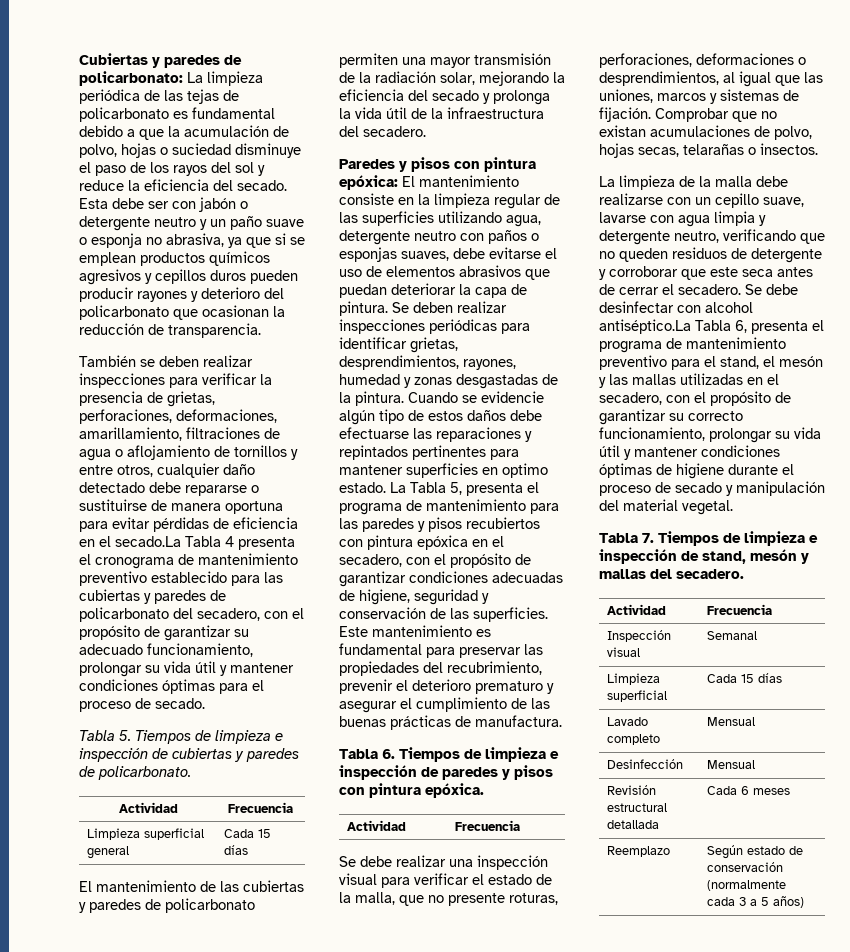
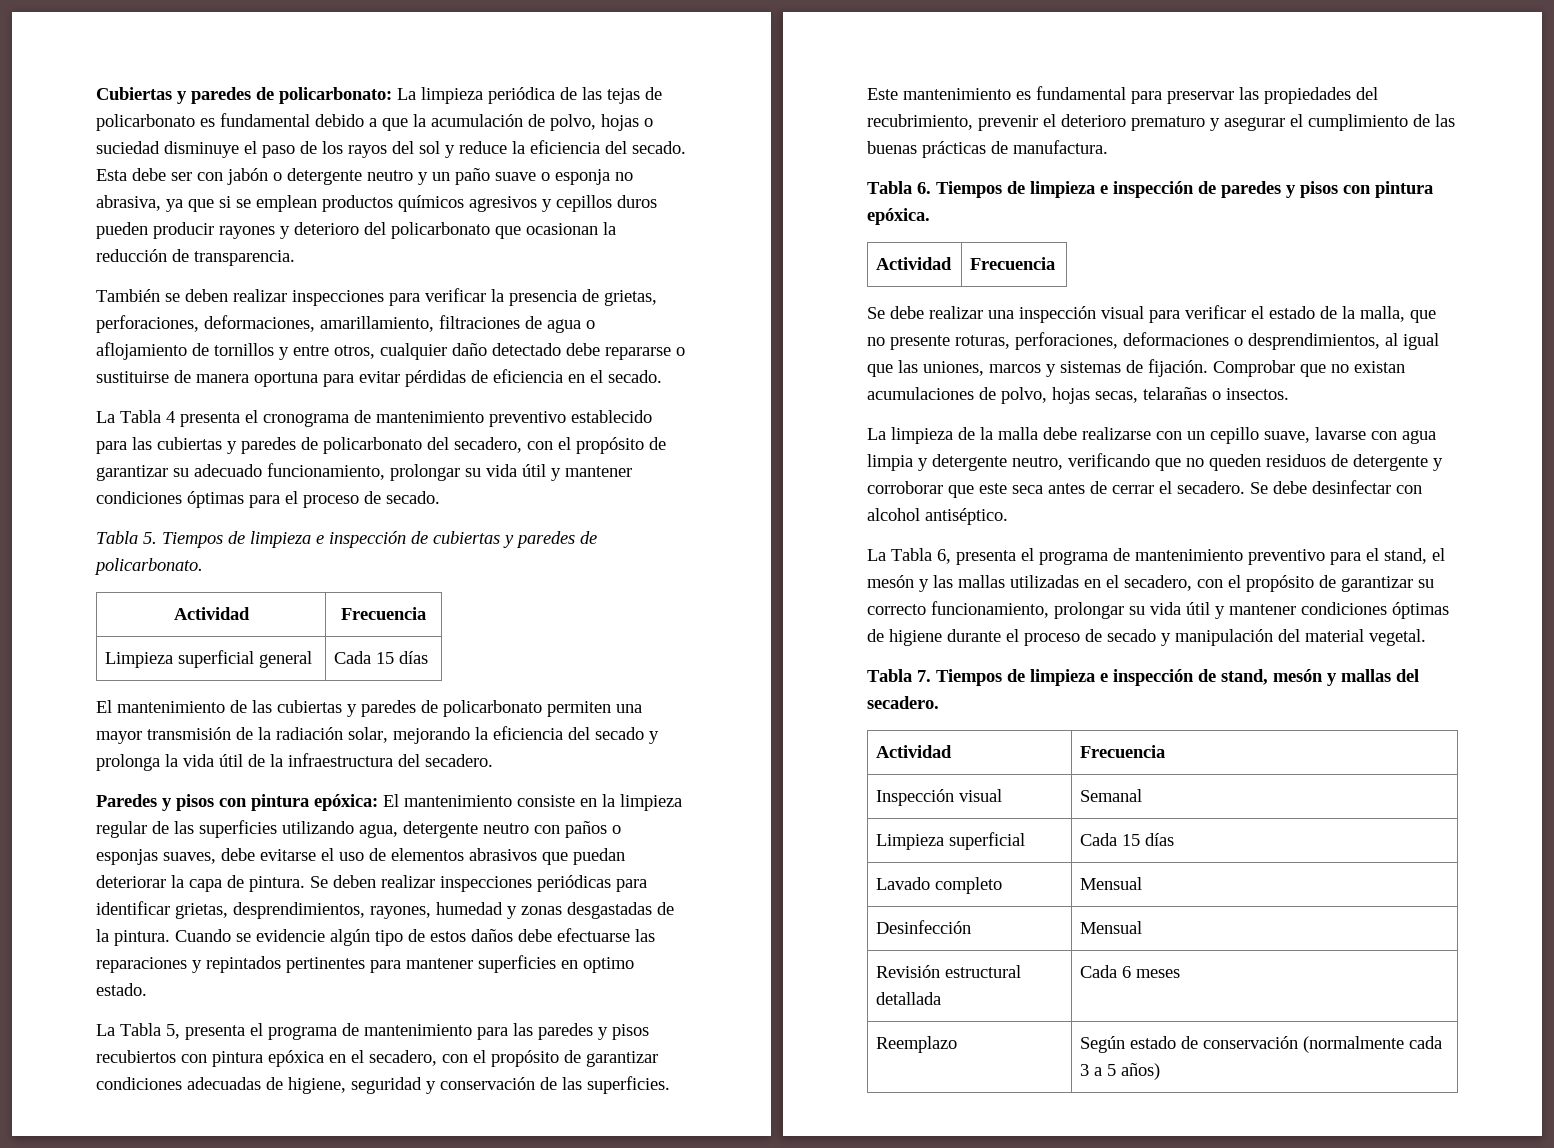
[115,536,181,547] secado.La -> [608,370,662,383] [96,411,115,423] secado. // La
(386, 487) none -> (147, 989) //
[599,319,691,334] antiséptico.La -> [925,508,1008,525] [867,549,886,561] antiséptico. // La

